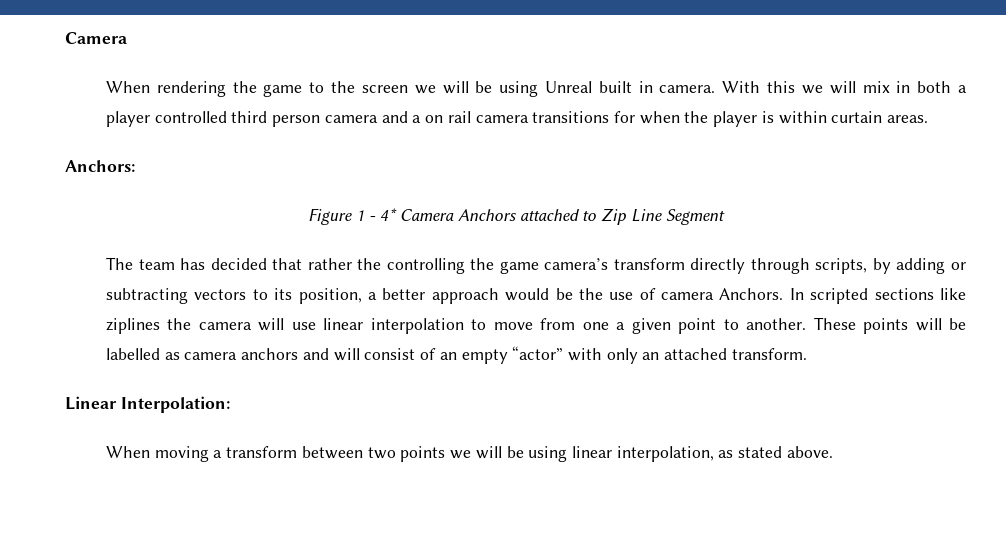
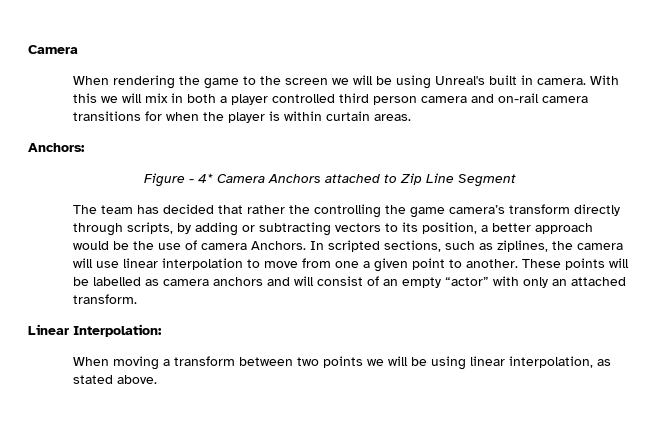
[544,81,592,93] Unreal -> [435,76,486,85] Unreal's
[412,111,471,123] a on rail -> [498,93,540,103] on-rail
[356,210,365,221] 1 -> (185, 180) none
[874,288,967,300] [105,318,160,334] sections like ziplines -> [384,240,549,252] sections, such as ziplines,

